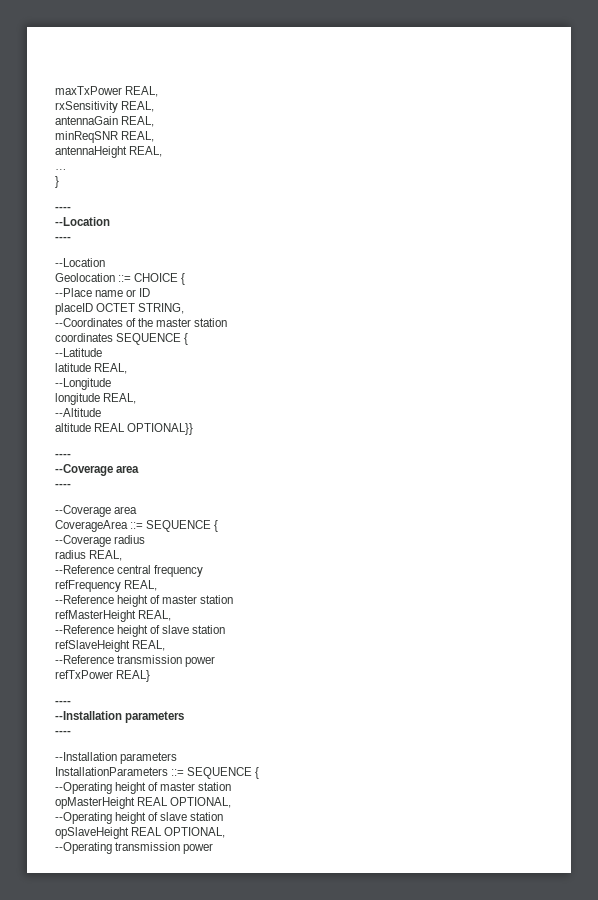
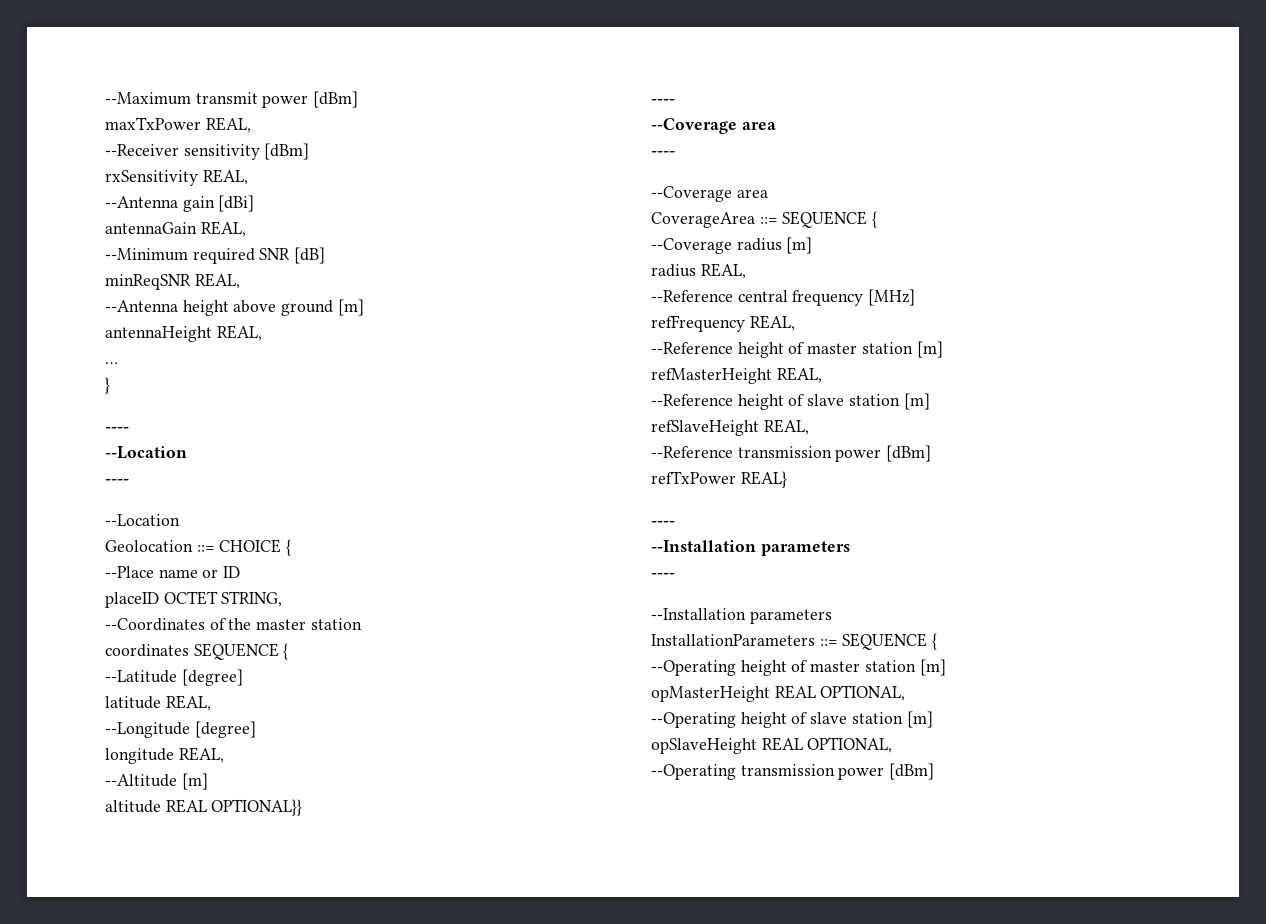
(55, 90) none -> [105,91,359,108] --Maximum transmit power [dBm] //
(159, 91) none -> [105,143,310,160] // --Receiver sensitivity [dBm]
(155, 106) none -> [105,195,255,212] // --Antenna gain [dBi]
[55,131,155,143] minReqSNR REAL, -> [105,247,326,264] [105,273,240,290] [105,299,364,316] --Minimum required SNR [dB] // minReqSNR REAL, // --Antenna height above ground [m]
(102, 352) none -> [181,669,243,686] [degree]
(111, 384) none -> [194,721,256,738] [degree]
(101, 412) none -> [181,773,208,790] [m]
(146, 539) none -> [786,237,813,254] [m]
(204, 571) none -> [868,289,916,306] [MHz]
(234, 599) none -> [916,341,943,358] [m]
(226, 629) none -> [903,393,930,410] [m]
(216, 661) none -> [886,445,932,462] [dBm]
(232, 786) none -> [919,659,946,676] [m]
(224, 816) none -> [906,711,933,728] [m]
(214, 848) none -> [889,763,935,780] [dBm]

